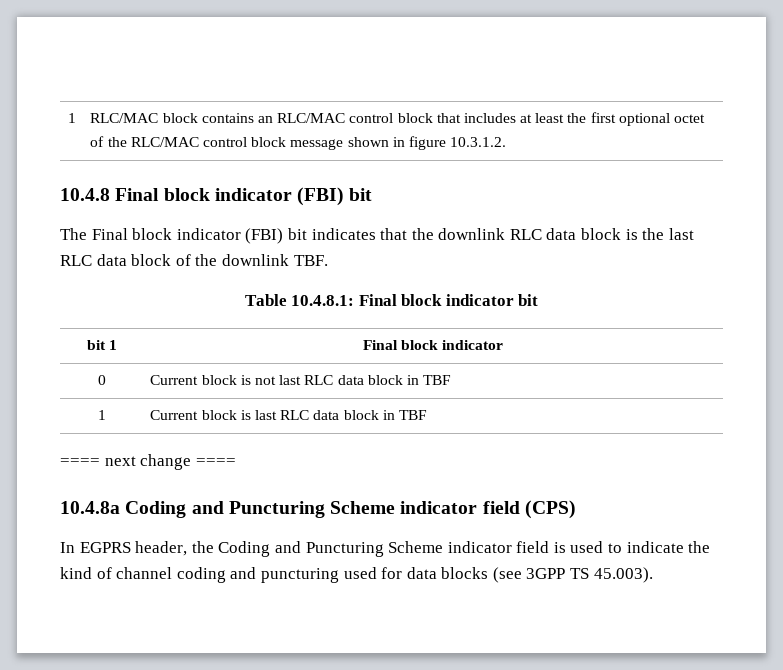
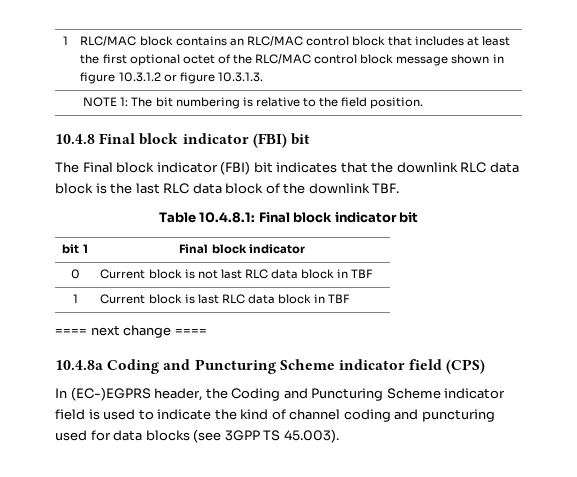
[450,137,507,147] 10.3.1.2. -> [118,72,263,84] [83,97,424,109] 10.3.1.2 or figure 10.3.1.3. // NOTE 1: The bit numbering is relative to the field position.
[79,542,131,553] EGPRS -> [70,387,151,401] (EC-)EGPRS

